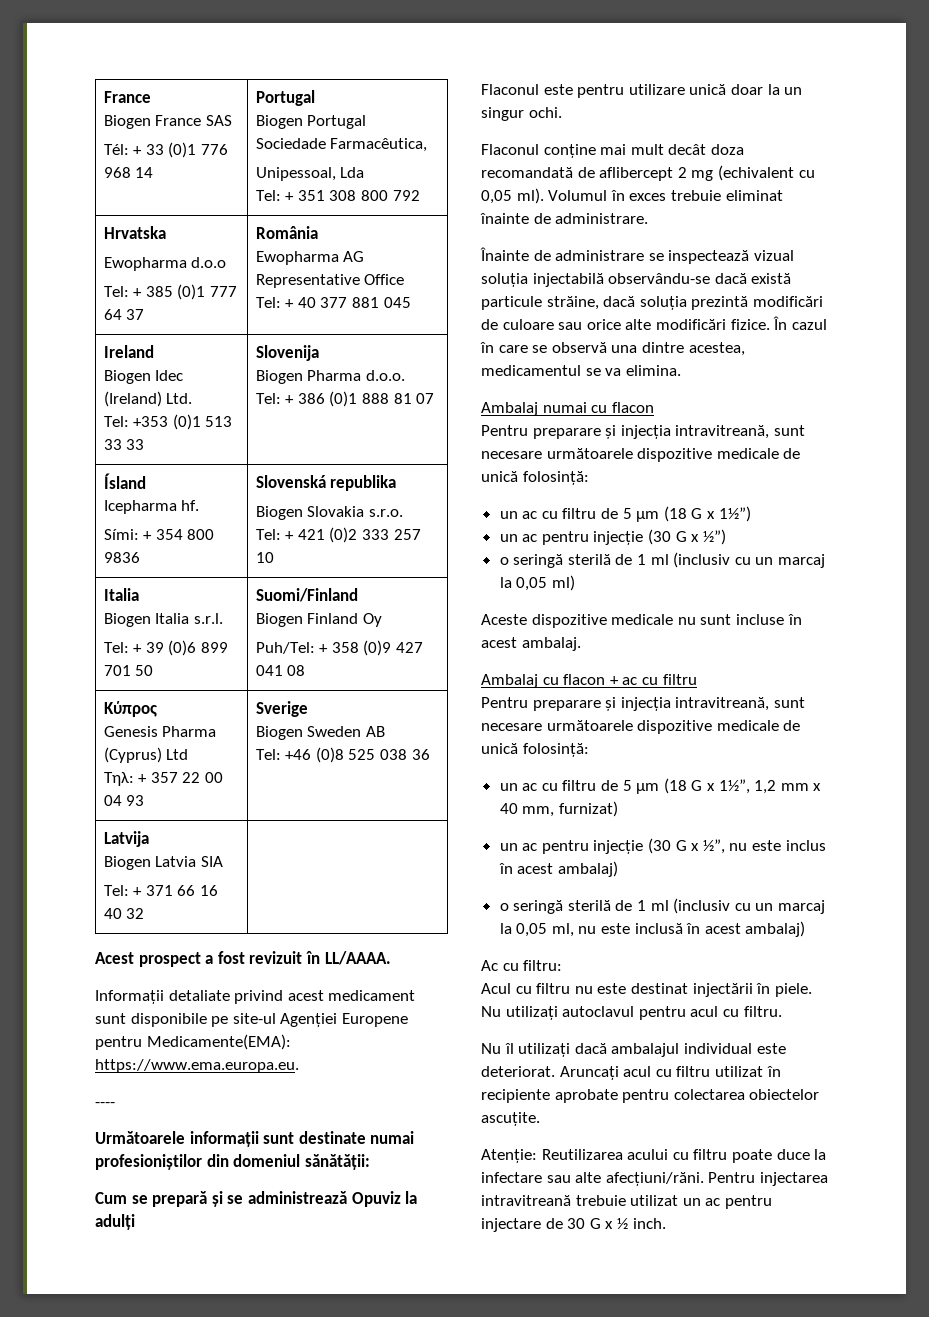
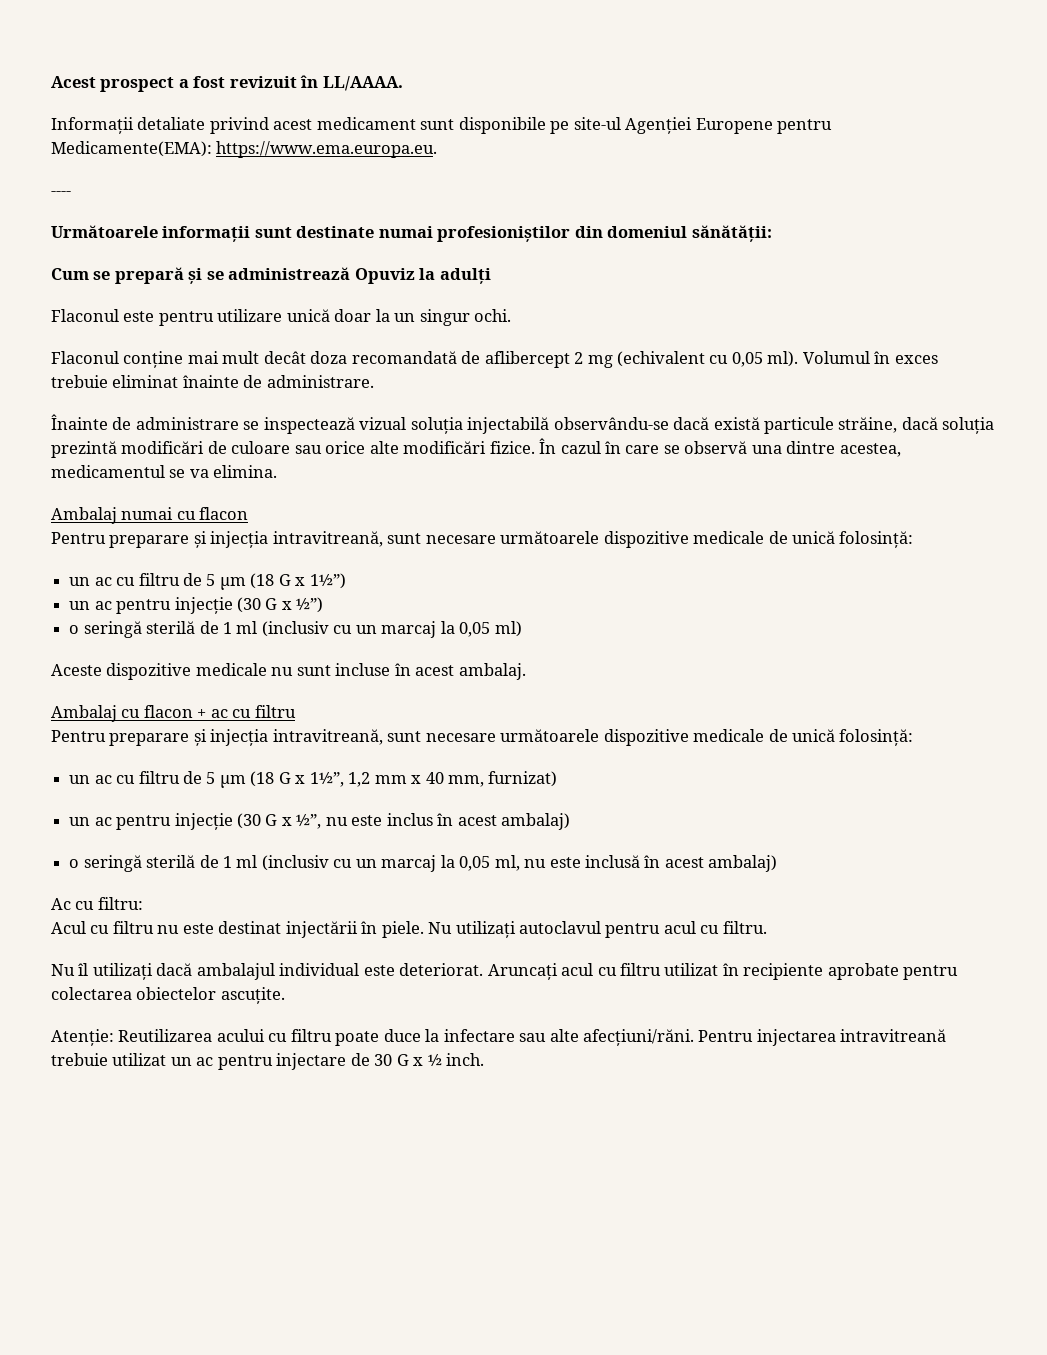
[103,91,151,103] [103,115,232,129] [103,142,229,158] [103,167,154,178] [255,90,315,106] [255,115,367,129] [255,138,428,152] [255,167,365,181] [255,190,420,201] [103,226,166,239] [103,257,227,271] [103,284,238,300] [103,309,145,320] [255,226,318,239] [255,251,365,265] [255,274,405,288] [255,297,411,308] [103,345,154,358] [103,370,184,384] [103,391,193,407] [103,414,233,430] [103,439,145,450] [255,345,319,361] [255,370,405,384] [255,391,435,407] [103,473,146,489] [103,500,200,514] [103,529,215,540] [103,552,140,563] [255,475,397,491] [255,506,403,520] [255,527,421,543] [255,552,274,563] [103,588,139,601] [103,613,223,627] [103,640,229,656] [103,665,154,676] [255,588,358,602] [255,613,382,627] [255,640,424,656] [255,665,306,676] [103,701,157,717] [103,726,217,737] [103,747,189,763] [103,772,224,786] [103,795,145,806] [255,701,308,717] [255,726,385,740] [255,747,430,763] [103,831,149,847] [103,856,223,870] [103,885,219,896] [103,908,145,919] France // Biogen France SAS // Tél: + 33 (0)1 776 968 14 | Portugal // Biogen Portugal Sociedade Farmacêutica, // Unipessoal, Lda // Tel: + 351 308 800 792 // Hrvatska // Ewopharma d.o.o // Tel: + 385 (0)1 777 64 37 | România // Ewopharma AG Representative Office // Tel: + 40 377 881 045 // Ireland // Biogen Idec (Ireland) Ltd. // Tel: +353 (0)1 513 33 33 | Slovenija // Biogen Pharma d.o.o. // Tel: + 386 (0)1 888 81 07 // Ísland // Icepharma hf. // Sími: + 354 800 9836 | Slovenská republika // Biogen Slovakia s.r.o. // Tel: + 421 (0)2 333 257 10 // Italia // Biogen Italia s.r.l. // Tel: + 39 (0)6 899 701 50 | Suomi/Finland // Biogen Finland Oy // Puh/Tel: + 358 (0)9 427 041 08 // Κύπρος // Genesis Pharma (Cyprus) Ltd // Τηλ: + 357 22 00 04 93 | Sverige // Biogen Sweden AB // Tel: +46 (0)8 525 038 36 // Latvija // Biogen Latvia SIA // Tel: + 371 66 16 40 32 | // -> (51, 82) none

